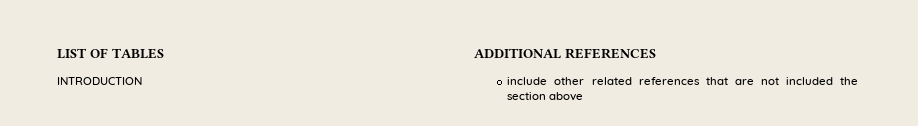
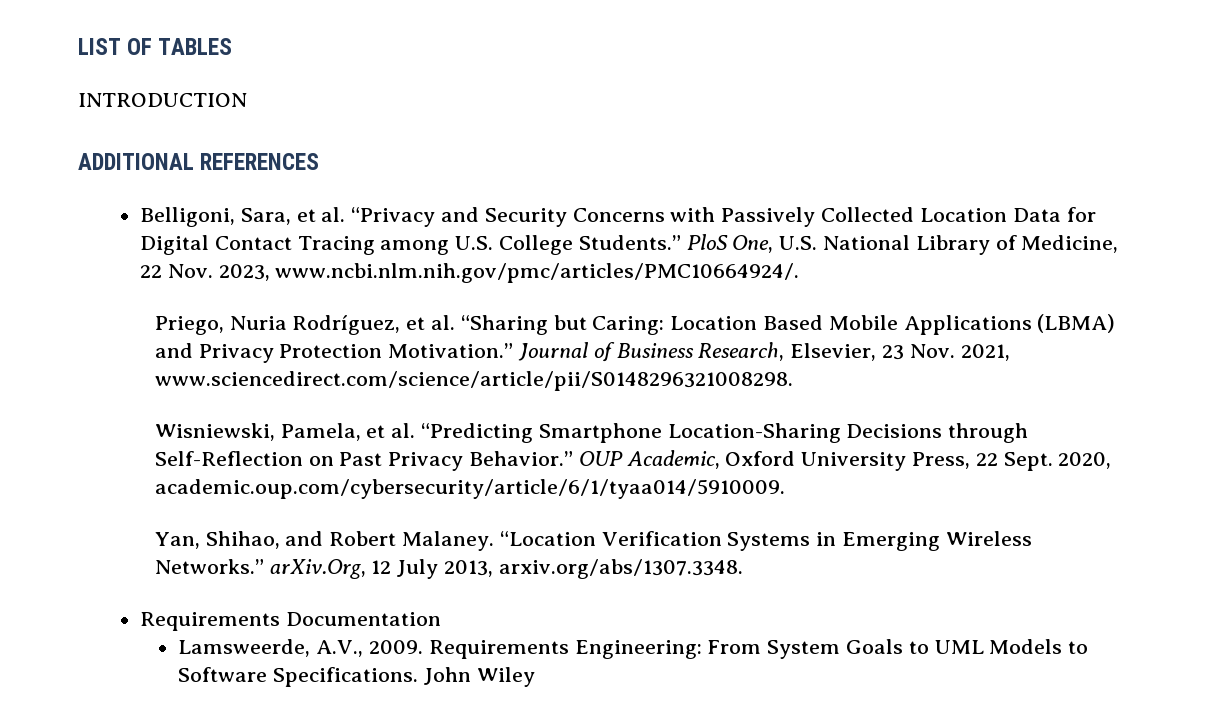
[507,77,858,85] [507,92,584,101] include other related references that are not included the section above -> [140,207,1096,227] [140,234,1119,255] [140,263,800,283] [154,314,1116,335] [154,342,1010,363] [154,371,793,391] [154,423,1029,443] [154,450,1112,471] [154,479,785,499] [154,531,1032,551] [154,559,743,579] [140,612,441,631] [178,639,1089,659] [178,667,535,687] Belligoni, Sara, et al. “Privacy and Security Concerns with Passively Collected Location Data for Digital Contact Tracing among U.S. College Students.” PloS One, U.S. National Library of Medicine, 22 Nov. 2023, www.ncbi.nlm.nih.gov/pmc/articles/PMC10664924/. // Priego, Nuria Rodríguez, et al. “Sharing but Caring: Location Based Mobile Applications (LBMA) and Privacy Protection Motivation.” Journal of Business Research, Elsevier, 23 Nov. 2021, www.sciencedirect.com/science/article/pii/S0148296321008298. // Wisniewski, Pamela, et al. “Predicting Smartphone Location-Sharing Decisions through Self-Reflection on Past Privacy Behavior.” OUP Academic, Oxford University Press, 22 Sept. 2020, academic.oup.com/cybersecurity/article/6/1/tyaa014/5910009. // Yan, Shihao, and Robert Malaney. “Location Verification Systems in Emerging Wireless Networks.” arXiv.Org, 12 July 2013, arxiv.org/abs/1307.3348. // Requirements Documentation // Lamsweerde, A.V., 2009. Requirements Engineering: From System Goals to UML Models to Software Specifications. John Wiley

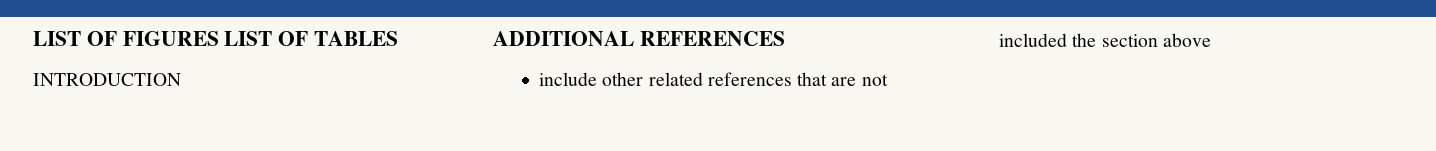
[78,38,153,55] LIST OF -> [33,31,309,46] LIST OF FIGURES LIST OF
[140,207,1096,227] [140,234,1119,255] [140,263,800,283] [154,314,1116,335] [154,342,1010,363] [154,371,793,391] [154,423,1029,443] [154,450,1112,471] [154,479,785,499] [154,531,1032,551] [154,559,743,579] [140,612,441,631] [178,639,1089,659] [178,667,535,687] Belligoni, Sara, et al. “Privacy and Security Concerns with Passively Collected Location Data for Digital Contact Tracing among U.S. College Students.” PloS One, U.S. National Library of Medicine, 22 Nov. 2023, www.ncbi.nlm.nih.gov/pmc/articles/PMC10664924/. // Priego, Nuria Rodríguez, et al. “Sharing but Caring: Location Based Mobile Applications (LBMA) and Privacy Protection Motivation.” Journal of Business Research, Elsevier, 23 Nov. 2021, www.sciencedirect.com/science/article/pii/S0148296321008298. // Wisniewski, Pamela, et al. “Predicting Smartphone Location-Sharing Decisions through Self-Reflection on Past Privacy Behavior.” OUP Academic, Oxford University Press, 22 Sept. 2020, academic.oup.com/cybersecurity/article/6/1/tyaa014/5910009. // Yan, Shihao, and Robert Malaney. “Location Verification Systems in Emerging Wireless Networks.” arXiv.Org, 12 July 2013, arxiv.org/abs/1307.3348. // Requirements Documentation // Lamsweerde, A.V., 2009. Requirements Engineering: From System Goals to UML Models to Software Specifications. John Wiley -> [539,72,888,86] [999,33,1211,47] include other related references that are not included the section above

